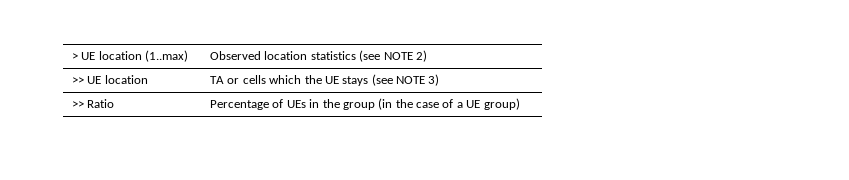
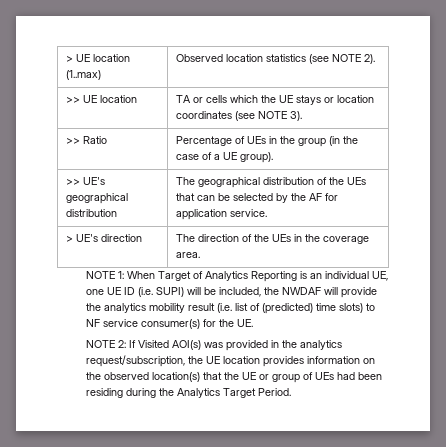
[415,50,427,62] 2) -> [363,54,375,64] 2).
[371,74,440,86] (see NOTE 3) -> [323,95,374,103] [175,111,302,121] or location coordinates (see NOTE 3).
[483,98,520,110] group) -> [239,152,273,163] [65,177,105,185] [65,193,128,204] [65,209,117,217] [175,177,366,188] [175,193,338,203] [175,209,267,220] [65,234,142,242] [175,234,369,244] [175,252,200,258] [85,271,388,282] [85,287,377,298] [85,303,375,314] [85,319,253,329] [85,340,342,351] [85,355,375,367] [85,372,382,383] [85,388,291,398] group). // >> UE's geographical distribution | The geographical distribution of the UEs that can be selected by the AF for application service. // > UE's direction | The direction of the UEs in the coverage area. // NOTE 1: When Target of Analytics Reporting is an individual UE, one UE ID (i.e. SUPI) will be included, the NWDAF will provide the analytics mobility result (i.e. list of (predicted) time slots) to NF service consumer(s) for the UE. // NOTE 2: If Visited AOI(s) was provided in the analytics request/subscription, the UE location provides information on the observed location(s) that the UE or group of UEs had been residing during the Analytics Target Period.

